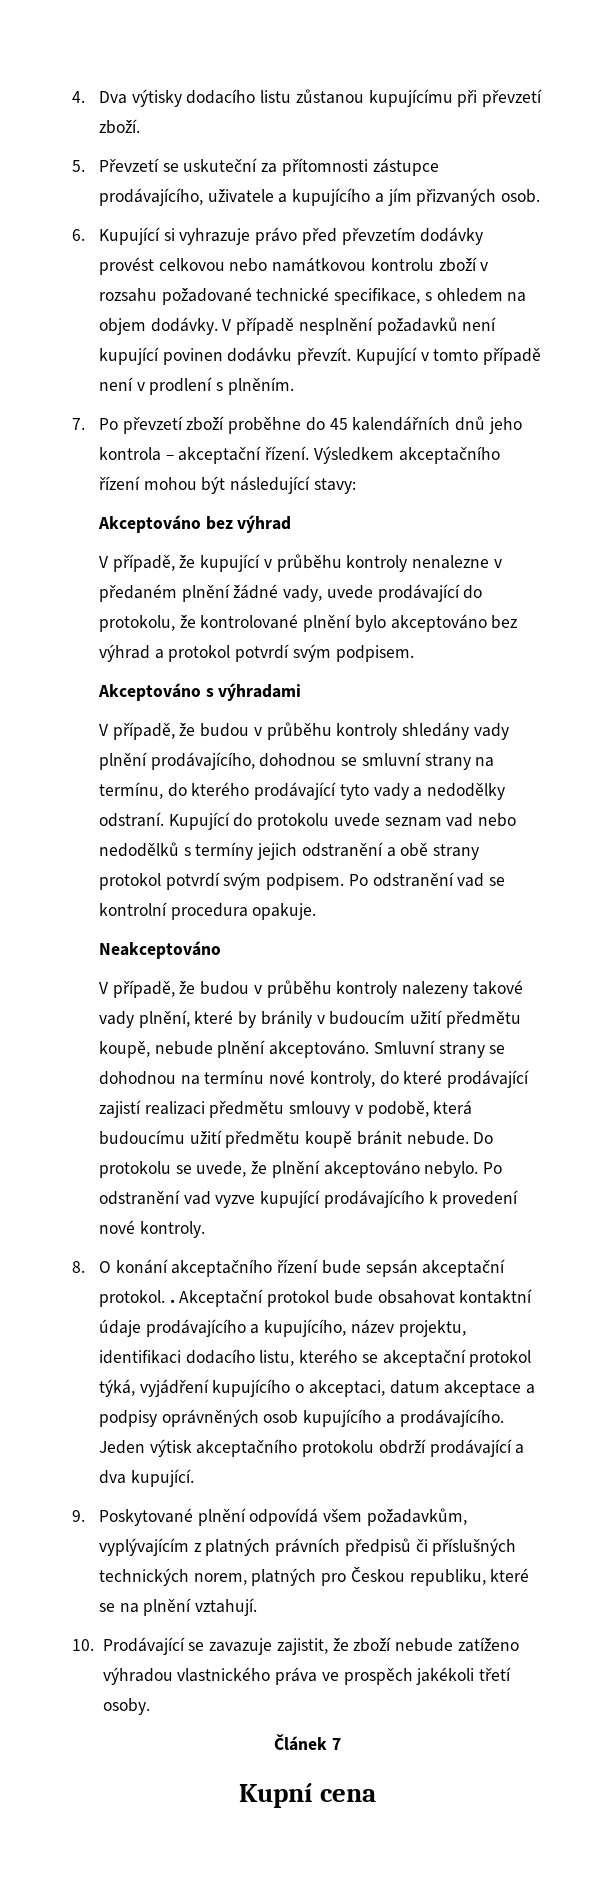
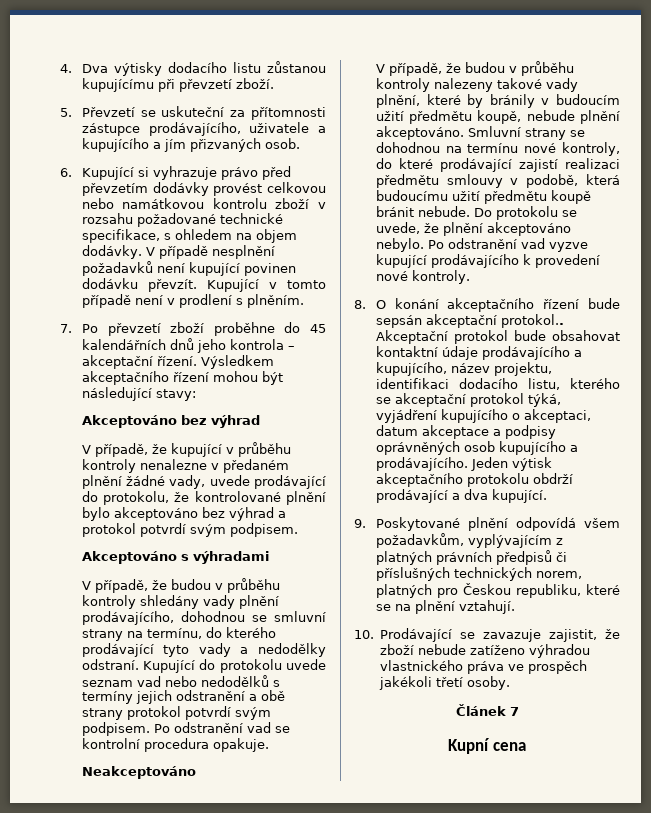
[98,1290,175,1307] protokol. . -> [500,314,564,328] protokol..

